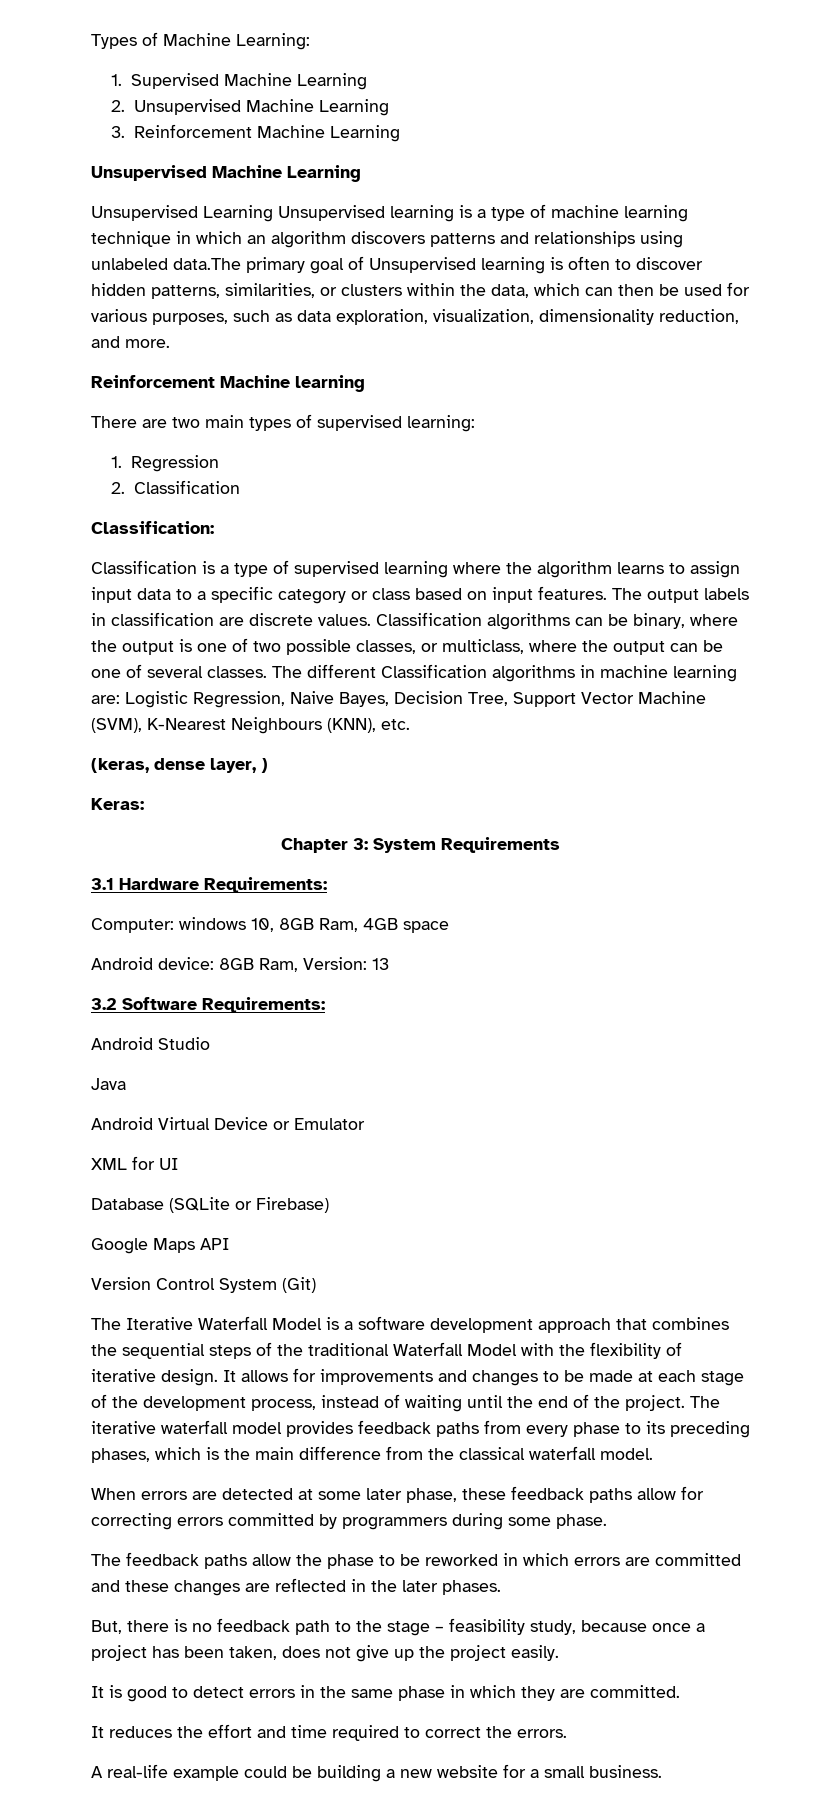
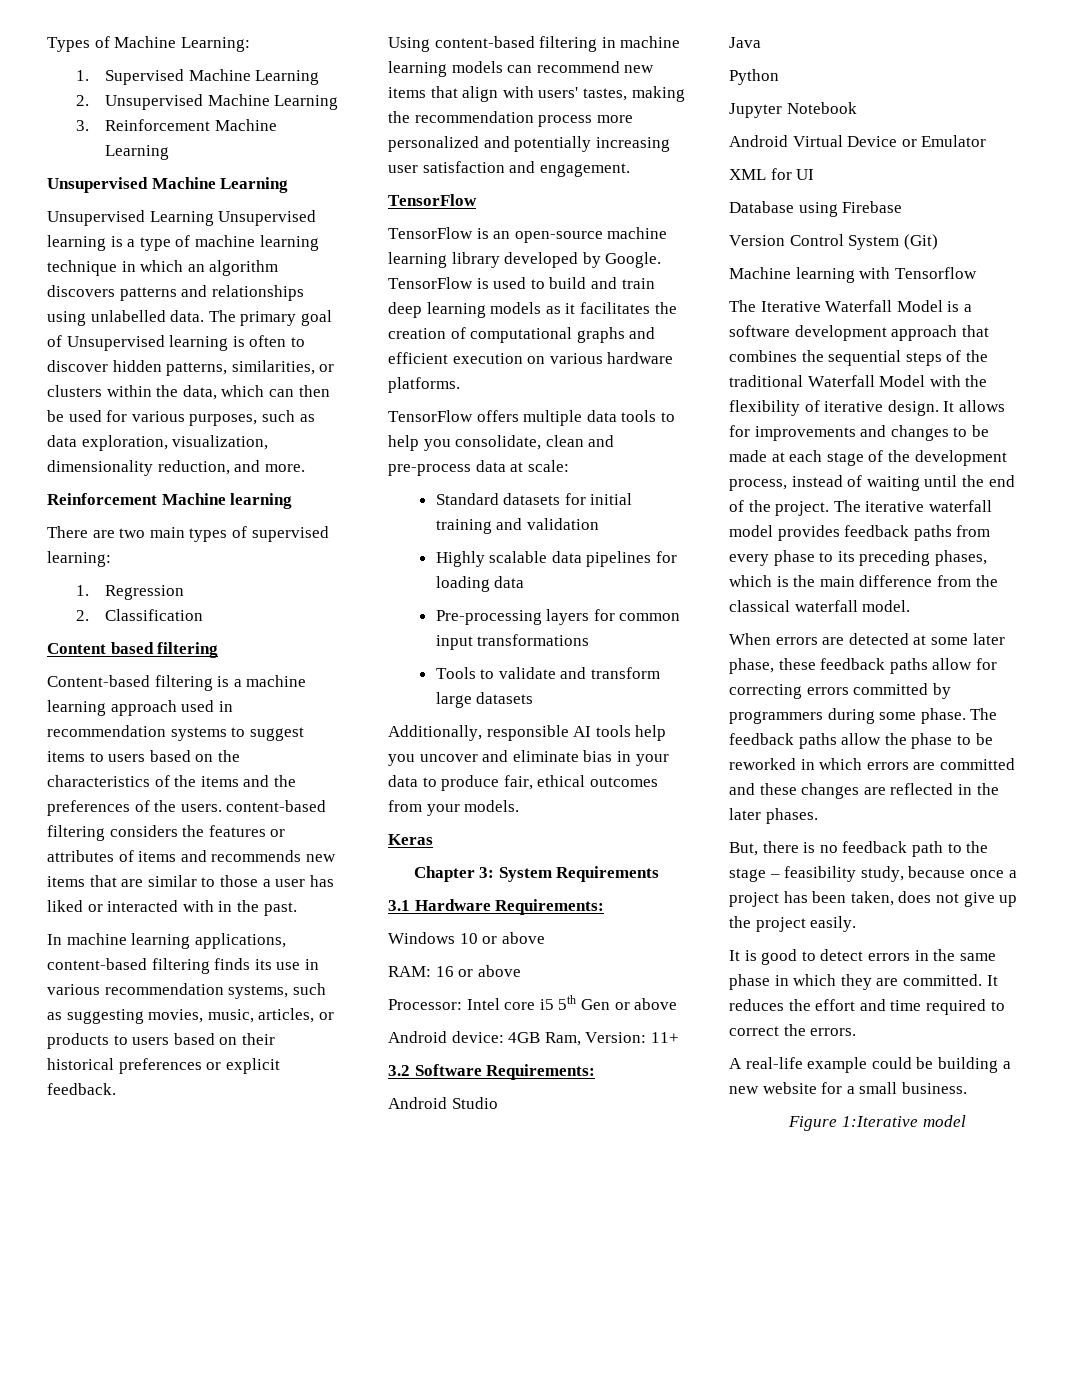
[91,258,241,270] unlabeled data.The -> [90,310,236,322] unlabelled data. The
[91,521,214,534] [91,560,740,578] [91,586,749,604] [91,612,738,630] [91,638,723,655] [91,664,737,682] [91,691,706,708] [91,717,410,734] [91,758,268,773] [91,798,144,810] Classification: // Classification is a type of supervised learning where the algorithm learns to assign input data to a specific category or class based on input features. The output labels in classification are discrete values. Classification algorithms can be binary, where the output is one of two possible classes, or multiclass, where the output can be one of several classes. The different Classification algorithms in machine learning are: Logistic Regression, Naive Bayes, Decision Tree, Support Vector Machine (SVM), K-Nearest Neighbours (KNN), etc. // (keras, dense layer, ) // Keras: -> [47,642,219,658] [47,675,307,691] [47,700,233,716] [47,725,304,741] [47,750,240,762] [47,775,296,787] [47,800,327,816] [47,825,286,841] [47,850,336,862] [47,875,334,887] [47,900,297,916] [47,933,286,949] [47,958,319,974] [47,983,326,999] [47,1008,334,1024] [47,1033,275,1049] [47,1058,280,1074] [47,1083,116,1095] [388,36,681,52] [388,61,655,77] [388,86,685,102] [388,111,633,127] [388,136,670,152] [388,161,630,177] [388,194,477,206] [388,227,668,243] [388,252,662,268] [388,277,655,289] [388,302,677,318] [388,327,656,343] [388,352,674,364] [388,377,460,393] [388,410,675,426] [388,435,615,451] [388,460,569,476] [435,493,633,505] [435,518,599,534] [435,551,678,567] [435,576,525,592] [435,609,681,625] [435,634,590,650] [435,667,661,679] [435,692,534,708] [388,725,667,741] [388,750,669,766] [388,775,658,791] [388,800,520,816] [388,834,433,845] Content based filtering // Content-based filtering is a machine learning approach used in recommendation systems to suggest items to users based on the characteristics of the items and the preferences of the users. content-based filtering considers the features or attributes of items and recommends new items that are similar to those a user has liked or interacted with in the past. // In machine learning applications, content-based filtering finds its use in various recommendation systems, such as suggesting movies, music, articles, or products to users based on their historical preferences or explicit feedback. // Using content-based filtering in machine learning models can recommend new items that align with users' tastes, making the recommendation process more personalized and potentially increasing user satisfaction and engagement. // TensorFlow // TensorFlow is an open-source machine learning library developed by Google. TensorFlow is used to build and train deep learning models as it facilitates the creation of computational graphs and efficient execution on various hardware platforms. // TensorFlow offers multiple data tools to help you consolidate, clean and pre-process data at scale: // Standard datasets for initial training and validation // Highly scalable data pipelines for loading data // Pre-processing layers for common input transformations // Tools to validate and transform large datasets // Additionally, responsible AI tools help you uncover and eliminate bias in your data to produce fair, ethical outcomes from your models. // Keras
[91,917,449,933] Computer: windows 10, 8GB Ram, 4GB space -> [388,932,545,944] [388,965,521,977] [388,995,678,1010] Windows 10 or above // RAM: 16 or above // Processor: Intel core i5 5th Gen or above
[219,958,254,970] 8GB -> [508,1032,541,1043] 4GB
[372,958,389,970] 13 -> [650,1032,679,1043] 11+
(126, 1084) none -> [729,69,779,85] [729,102,857,118] // Python // Jupyter Notebook
[169,1197,329,1213] [91,1238,229,1254] (SQLite or Firebase) // Google Maps API -> [798,201,903,217] using Firebase
(316, 1285) none -> [729,267,977,283] // Machine learning with Tensorflow
(607, 1521) // -> (966, 716) none
(680, 1691) // -> (982, 980) none
(662, 1771) none -> [788,1115,966,1131] // Figure 1:Iterative model

